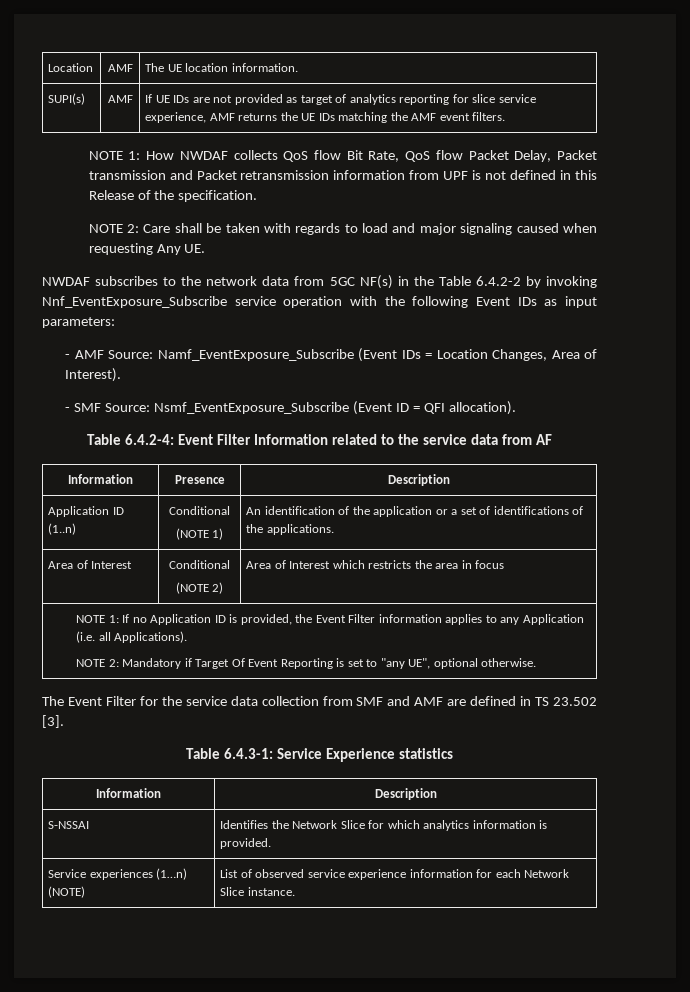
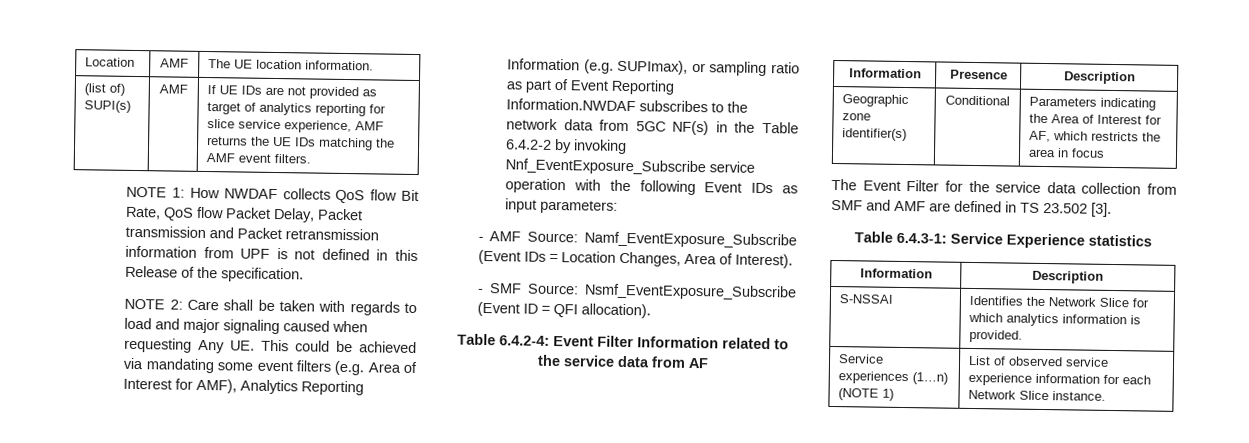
(298, 67) none -> [83,83,125,96] (list of)
[42,277,90,286] // NWDAF -> [261,339,417,354] [123,357,418,376] [123,378,365,396] [507,58,800,77] [506,78,676,95] [506,98,637,112] This could be achieved via mandating some event filters (e.g. Area of Interest for AMF), Analytics Reporting Information (e.g. SUPImax), or sampling ratio as part of Event Reporting Information.NWDAF
[48,506,124,517] [48,523,77,535] [169,506,230,515] [175,528,224,540] [246,506,584,517] [246,524,334,535] [48,560,133,569] [169,560,230,569] [175,582,224,594] [246,560,331,569] Application ID (1..n) | Conditional // (NOTE 1) | An identification of the application or a set of identifications of the applications. // Area of Interest | Conditional // (NOTE 2) | Area of Interest -> [841,94,909,108] [841,113,871,121] [841,128,907,142] [945,95,1010,106] [1028,96,1156,111] [1028,113,1162,125] [1028,130,1051,143] Geographic zone identifier(s) | Conditional | Parameters indicating the Area of Interest for AF,
[76,614,584,625] [76,631,188,643] [76,658,537,669] // NOTE 1: If no Application ID is provided, the Event Filter information applies to any Application (i.e. all Applications). // NOTE 2: Mandatory if Target Of Event Reporting is set to "any UE", optional otherwise. -> (1105, 153) none
[48,886,86,898] (NOTE) -> [837,388,894,401] (NOTE 1)

